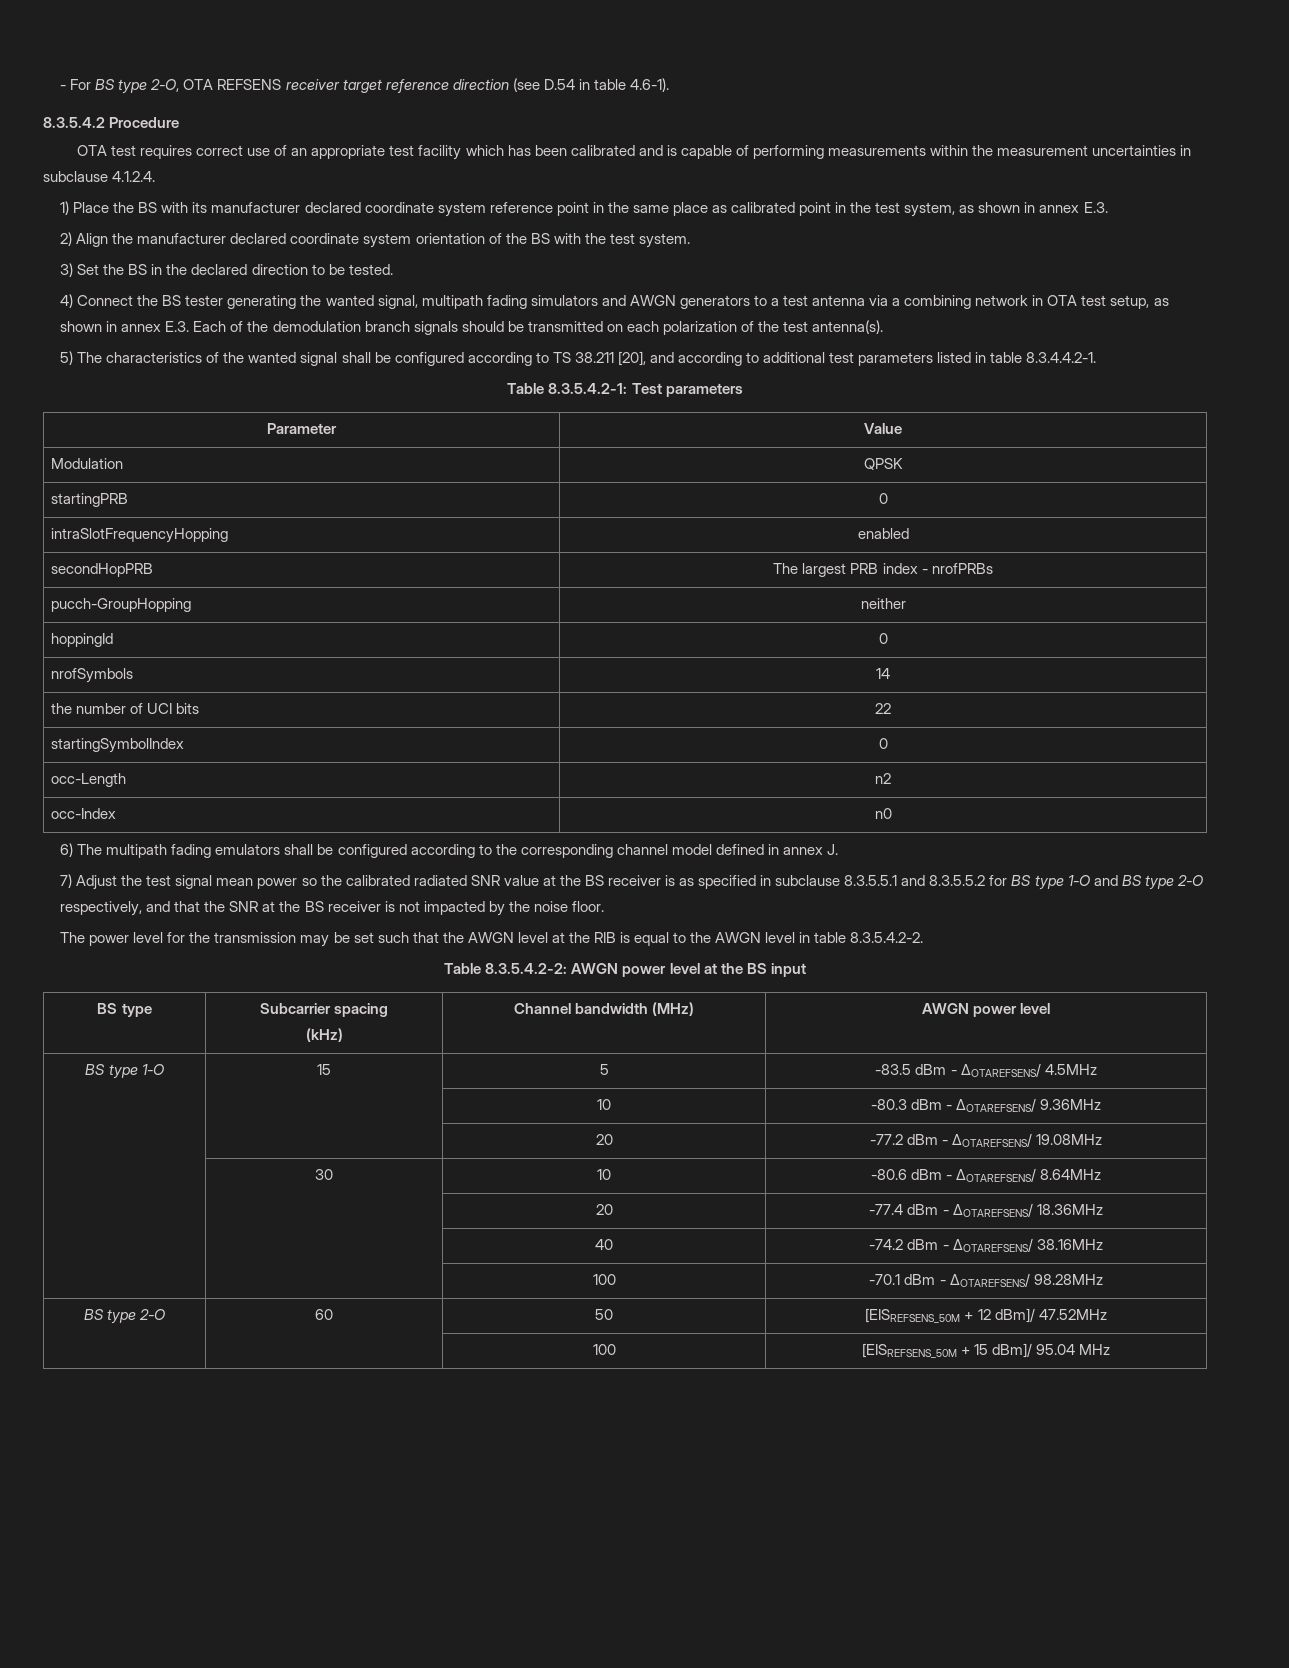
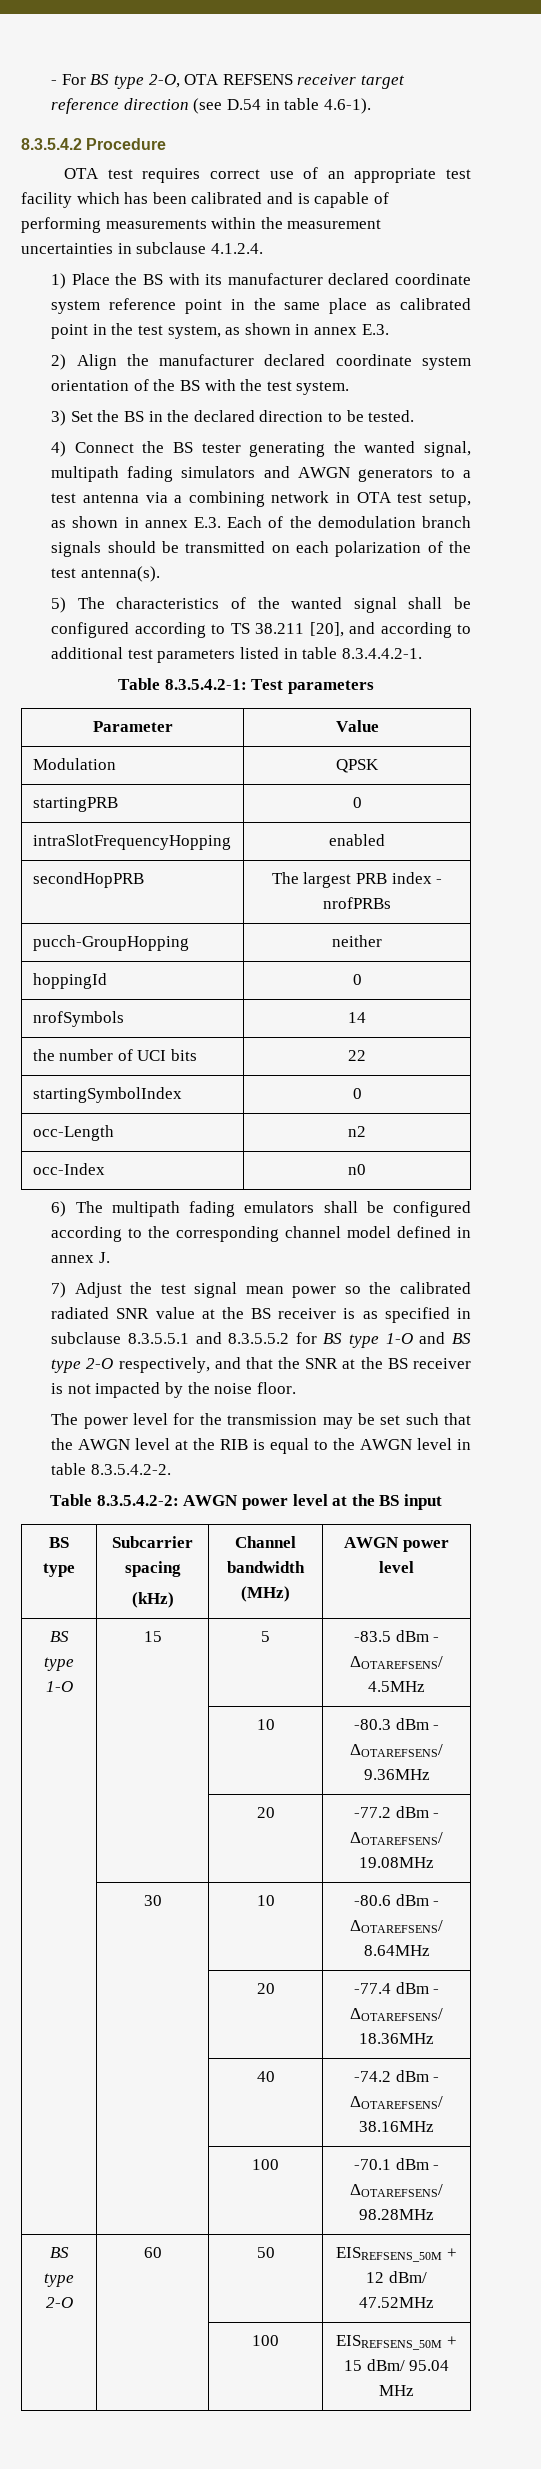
[865,1308,961,1323] [EISREFSENS_50M -> [336,2247,443,2262] EISREFSENS_50M
[994,1308,1035,1323] dBm]/ -> [388,2271,427,2283] dBm/
[861,1343,957,1358] [EISREFSENS_50M -> [336,2335,443,2350] EISREFSENS_50M
[992,1343,1033,1358] dBm]/ -> [366,2359,405,2371] dBm/

